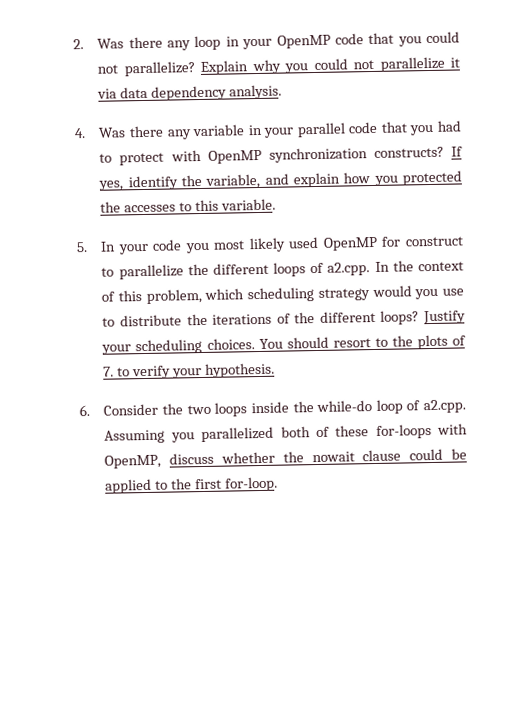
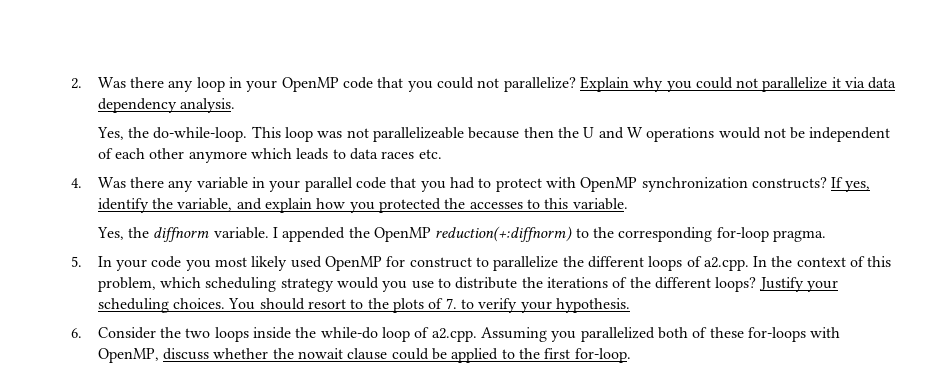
(283, 92) none -> [96,126,891,142] [97,148,442,163] // Yes, the do-while-loop. This loop was not parallelizeable because then the U and W operations would not be independent of each other anymore which leads to data races etc.
(277, 204) none -> [96,226,826,242] // Yes, the diffnorm variable. I appended the OpenMP reduction(+:diffnorm) to the corresponding for-loop pragma.

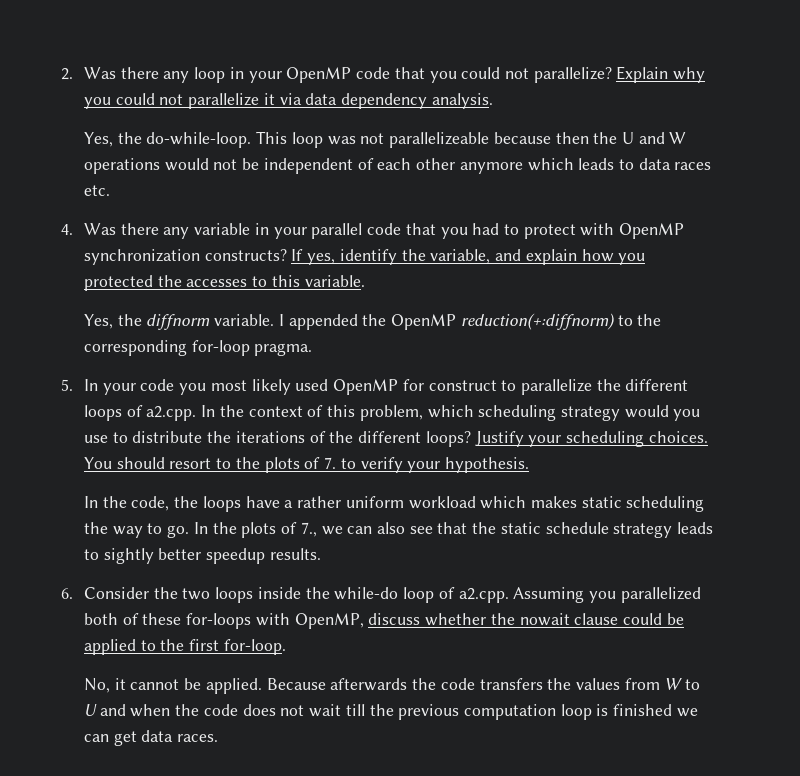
(630, 305) none -> [84,496,705,512] [84,522,714,538] [84,548,321,564] // In the code, the loops have a rather uniform workload which makes static scheduling the way to go. In the plots of 7., we can also see that the static schedule strategy leads to sightly better speedup results.
(631, 355) none -> [84,678,701,694] [84,704,698,720] [84,730,219,746] // No, it cannot be applied. Because afterwards the code transfers the values from W to U and when the code does not wait till the previous computation loop is finished we can get data races.

